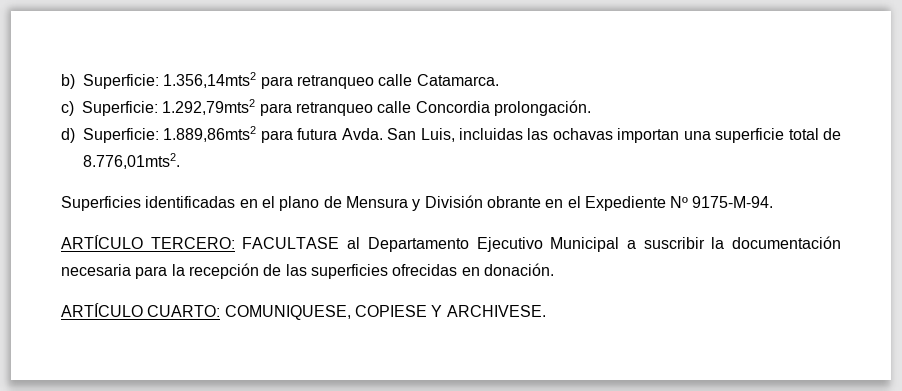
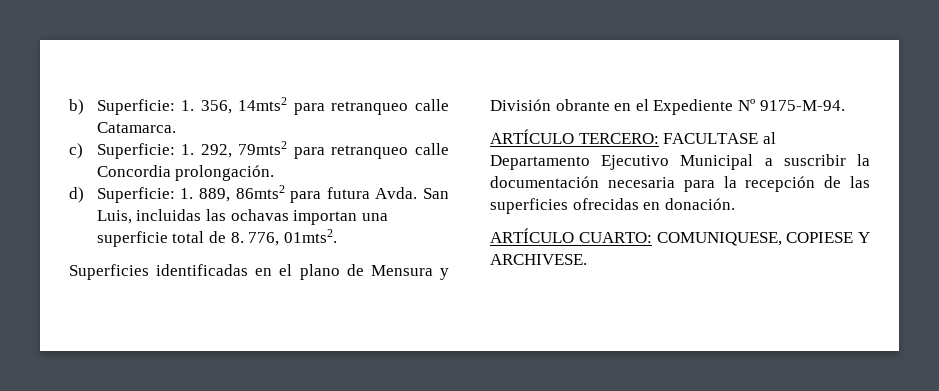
[163,72,257,88] 1.356,14mts2 -> [181,97,288,114] 1. 356, 14mts2
[162,99,256,115] 1.292,79mts2 -> [181,141,288,158] 1. 292, 79mts2
[163,126,257,142] 1.889,86mts2 -> [180,185,285,202] 1. 889, 86mts2
[83,153,180,169] 8.776,01mts2. -> [230,229,337,246] 8. 776, 01mts2.

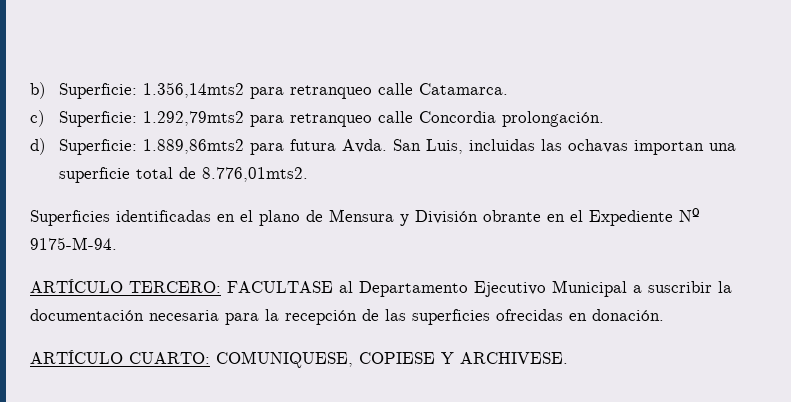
[181,97,288,114] 1. 356, 14mts2 -> [142,82,244,98] 1.356,14mts2
[181,141,288,158] 1. 292, 79mts2 -> [142,111,244,126] 1.292,79mts2
[180,185,285,202] 1. 889, 86mts2 -> [142,139,244,154] 1.889,86mts2
[230,229,337,246] 8. 776, 01mts2. -> [201,167,308,182] 8.776,01mts2.

